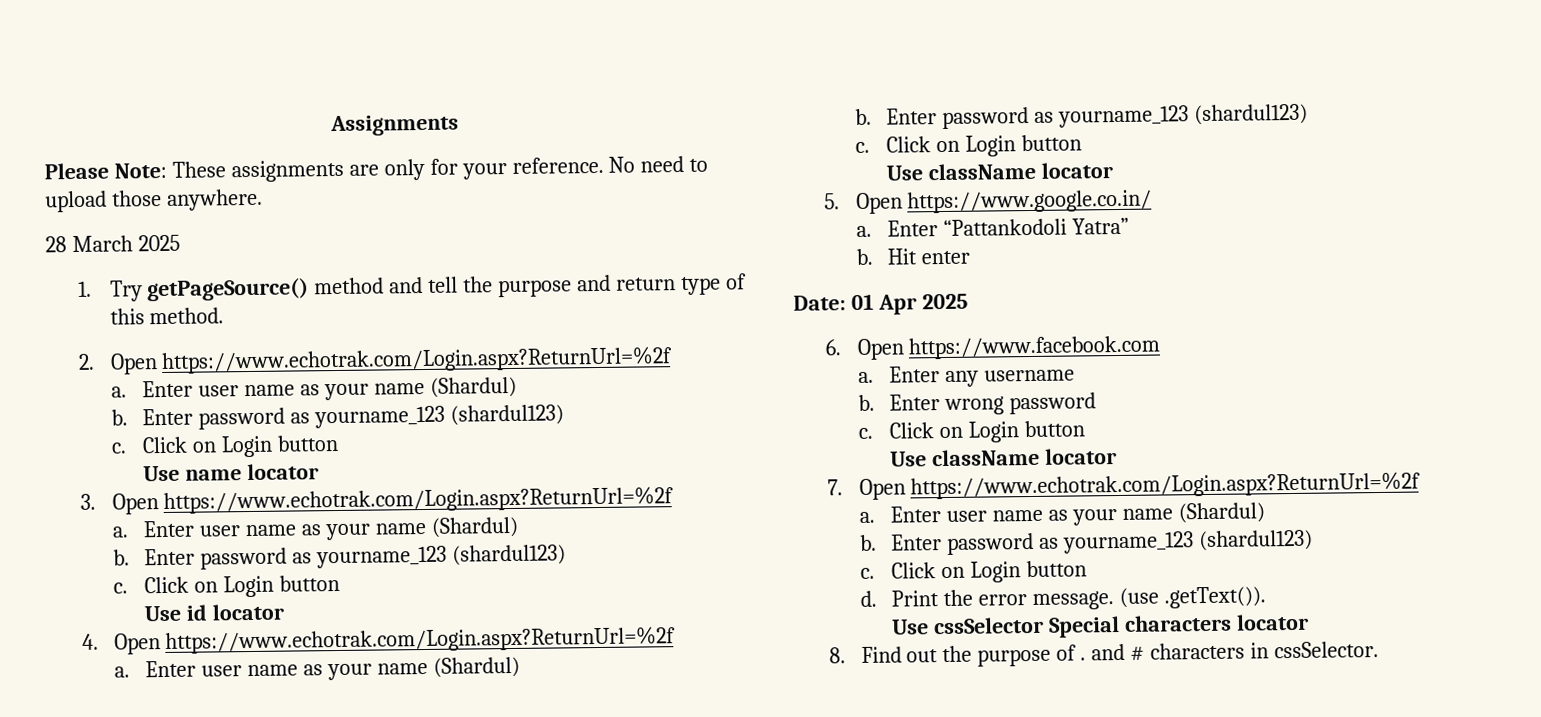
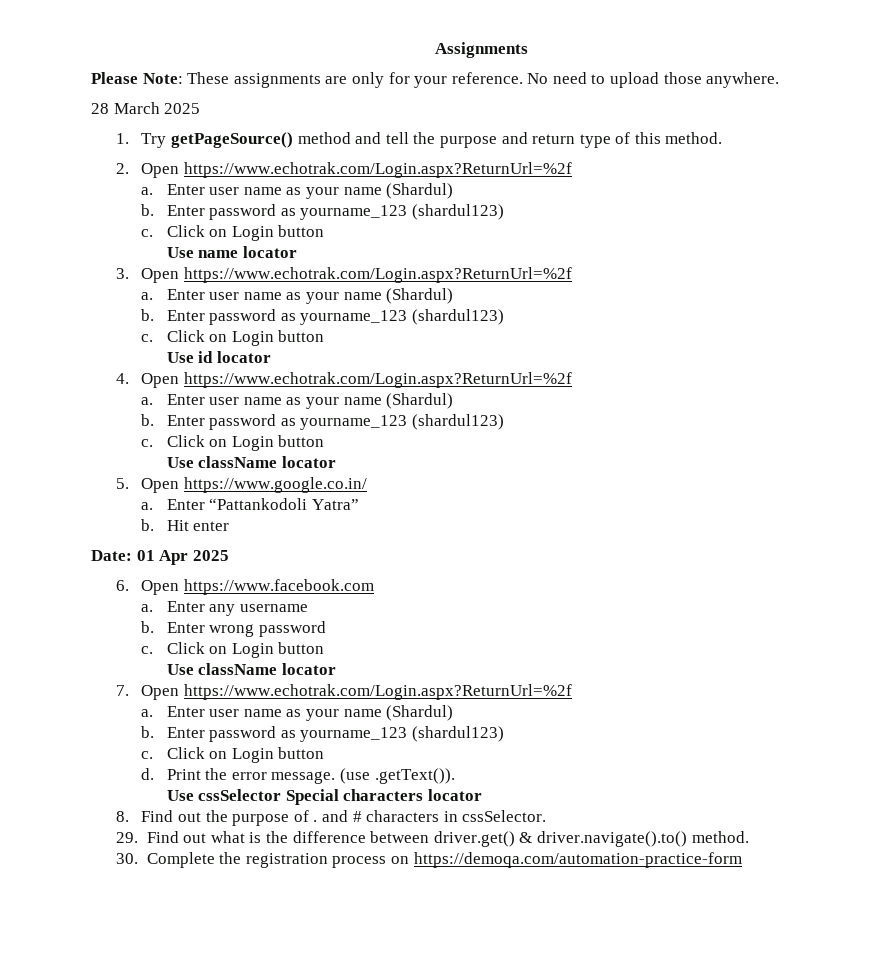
(1379, 650) none -> [116,831,749,847] [116,852,742,868] // 29. Find out what is the difference between driver.get() & driver.navigate().to() method. // 30. Complete the registration process on https://demoqa.com/automation-practice-form

